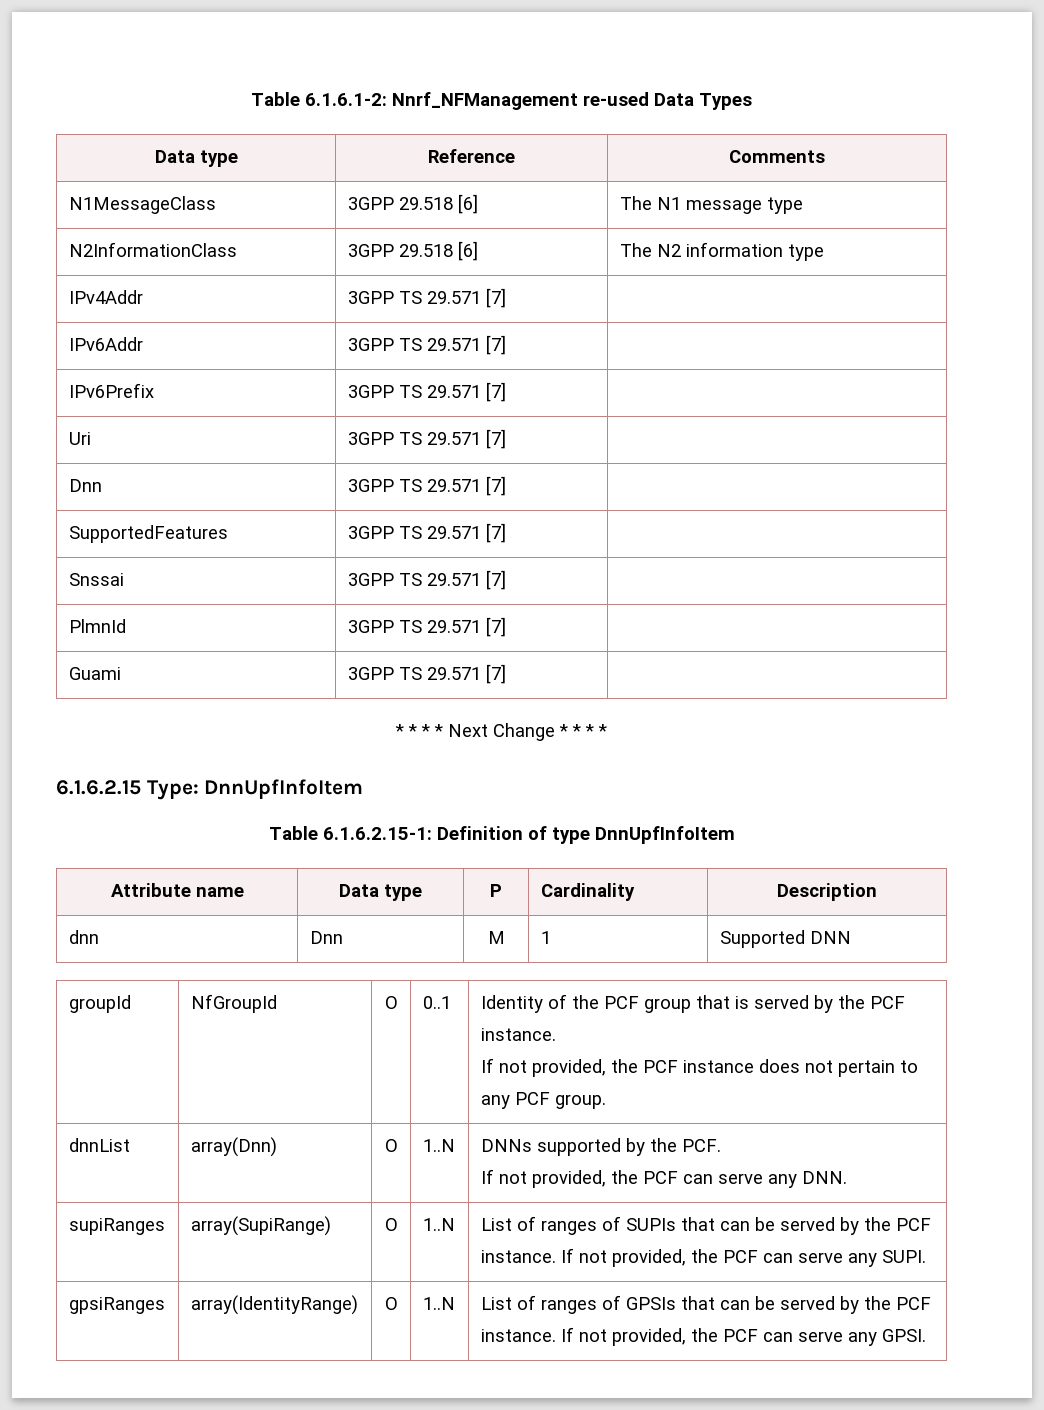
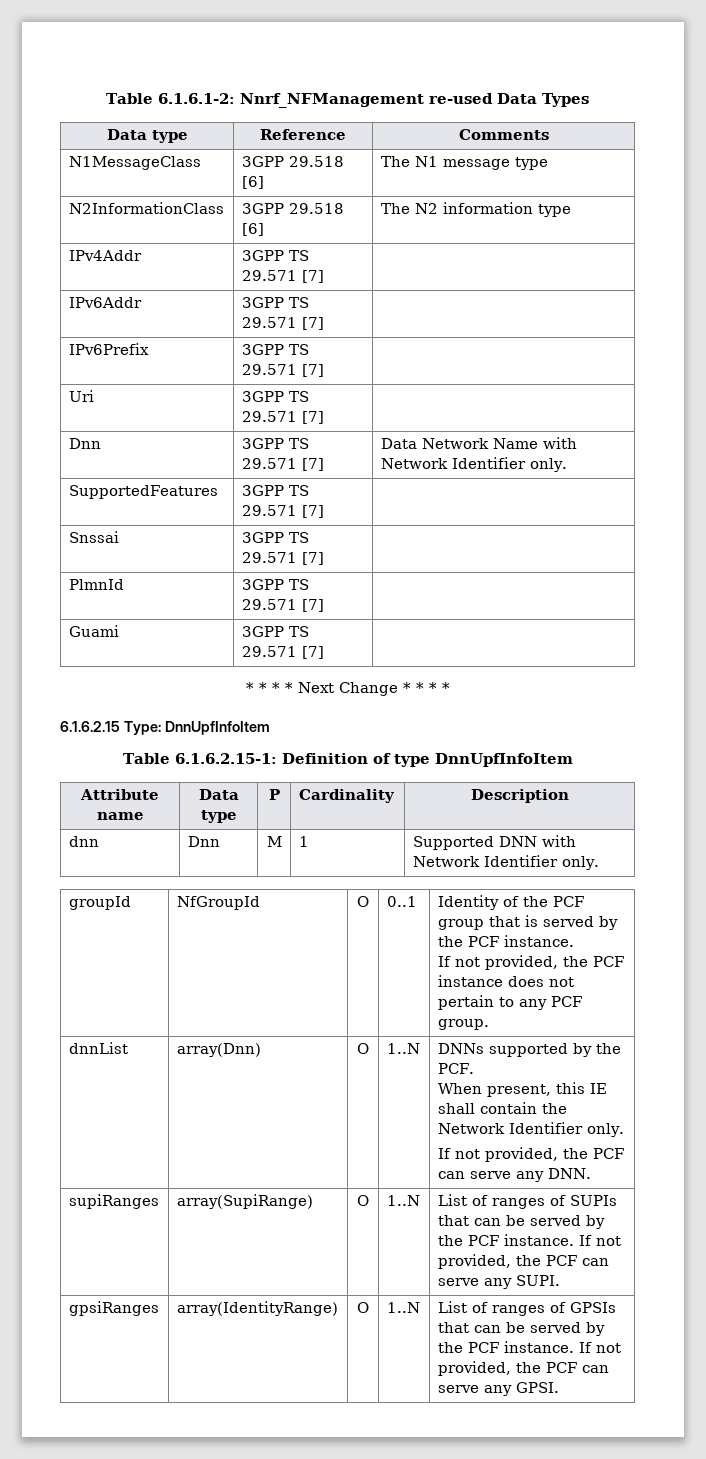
(506, 486) none -> [380,437,577,449] [380,457,567,472] Data Network Name with Network Identifier only.
(851, 937) none -> [541,835,576,847] [412,855,599,870] with Network Identifier only.
(721, 1145) none -> [437,1082,607,1097] [437,1102,567,1114] [437,1122,624,1137] // When present, this IE shall contain the Network Identifier only.

